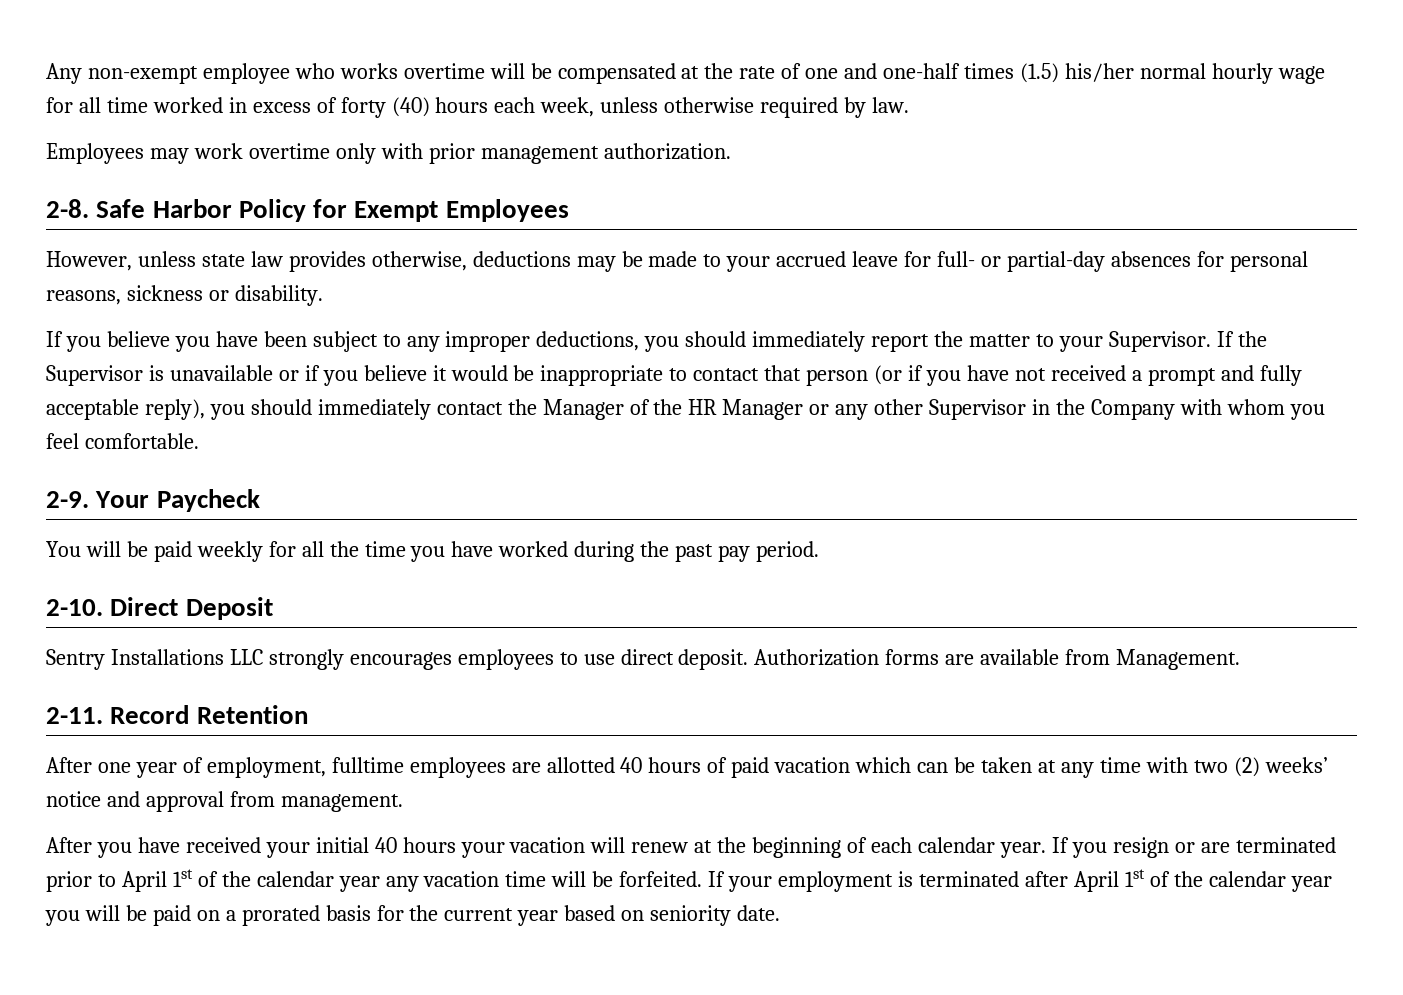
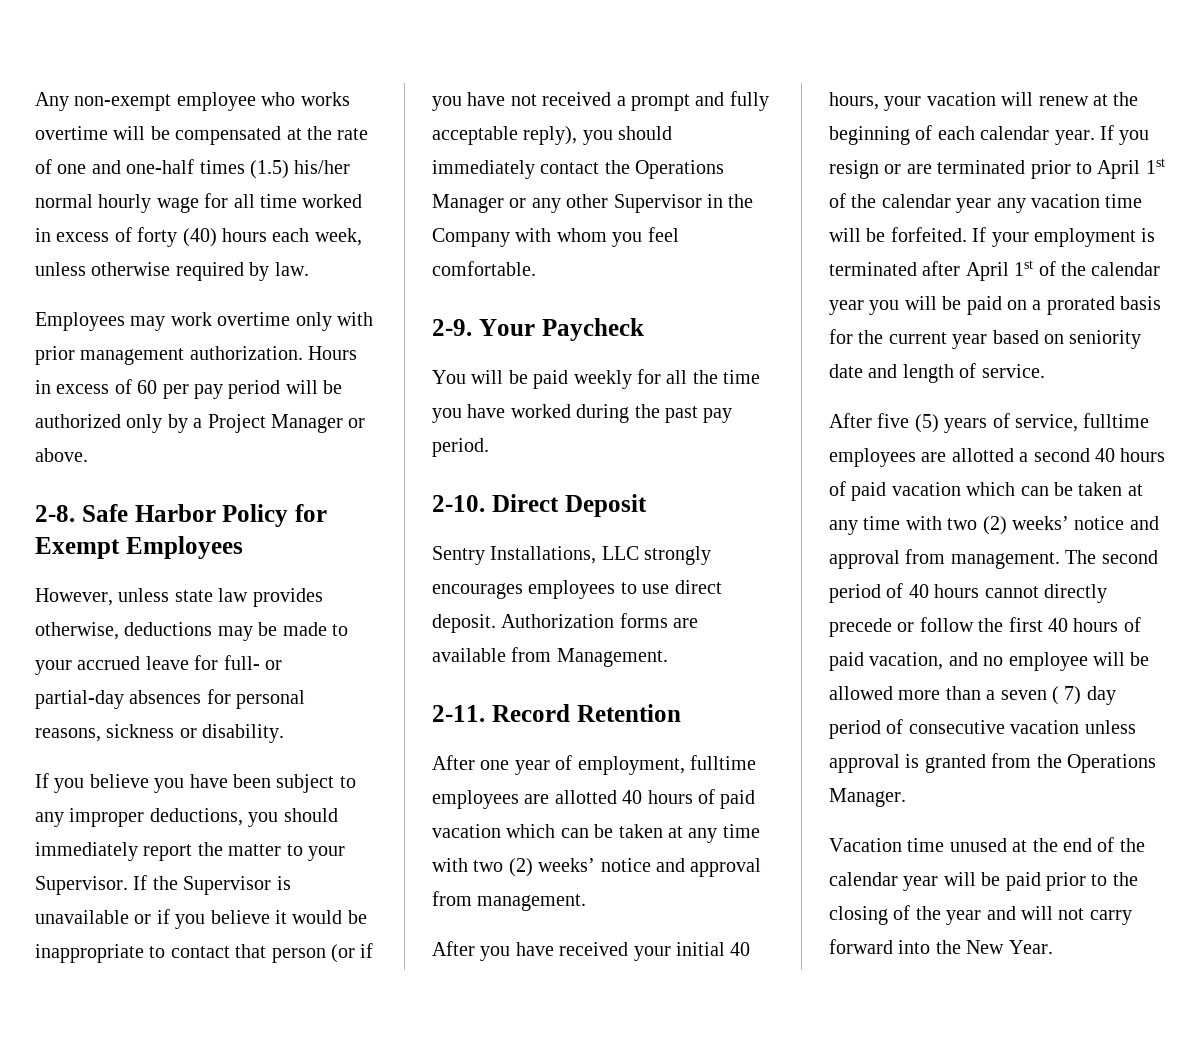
(731, 151) none -> [308,346,358,360] [35,379,343,399] [35,414,366,433] [35,448,88,462] Hours in excess of 60 per pay period will be authorized only by a Project Manager or above.
[542,399,718,420] Manager of the HR -> [635,160,725,179] Operations
[110,649,224,665] Installations -> [490,546,597,564] Installations,
[402,837,456,853] hours -> [829,92,879,110] hours,
[737,905,781,921] date. -> [829,363,1045,383] [829,413,1150,433] [829,448,1166,467] [829,481,1143,501] [829,516,1159,535] [829,549,1158,569] [829,583,1107,603] [829,617,1141,637] [829,652,1150,671] [829,686,1116,705] [829,719,1136,739] [829,753,1156,773] [829,788,906,807] [829,837,1145,852] [829,872,1138,891] [829,905,1132,925] [829,939,1053,954] date and length of service. // After five (5) years of service, fulltime employees are allotted a second 40 hours of paid vacation which can be taken at any time with two (2) weeks’ notice and approval from management. The second period of 40 hours cannot directly precede or follow the first 40 hours of paid vacation, and no employee will be allowed more than a seven ( 7) day period of consecutive vacation unless approval is granted from the Operations Manager. // Vacation time unused at the end of the calendar year will be paid prior to the closing of the year and will not carry forward into the New Year.

